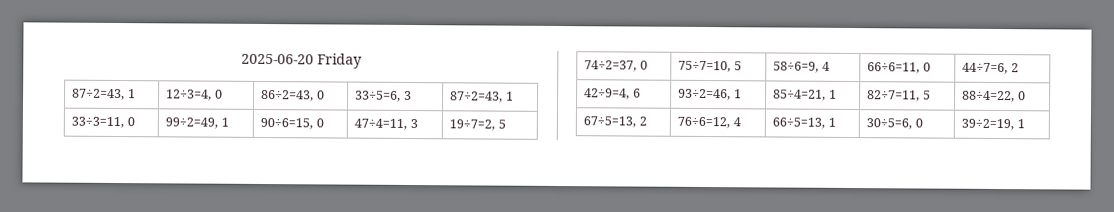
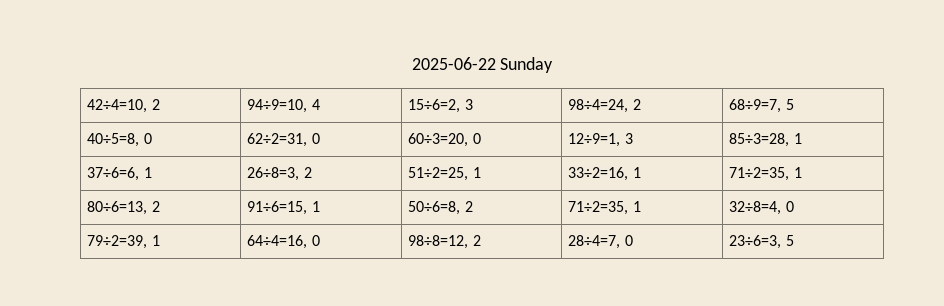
[241,53,362,69] [72,88,136,101] [166,89,223,101] [261,89,325,102] [355,90,412,102] [450,91,514,103] [71,116,135,129] [165,117,229,129] [260,117,324,130] [354,118,418,130] [449,119,506,131] [584,60,648,72] [678,60,742,73] [773,61,830,73] [867,62,931,74] [962,62,1019,75] [584,88,641,100] [678,88,742,101] [773,89,837,101] [867,90,931,102] [962,90,1026,103] [583,116,647,128] [677,116,741,129] [772,117,836,129] [866,118,923,130] [961,118,1025,131] 2025-06-20 Friday // 87÷2=43, 1 | 12÷3=4, 0 | 86÷2=43, 0 | 33÷5=6, 3 | 87÷2=43, 1 // 33÷3=11, 0 | 99÷2=49, 1 | 90÷6=15, 0 | 47÷4=11, 3 | 19÷7=2, 5 // 74÷2=37, 0 | 75÷7=10, 5 | 58÷6=9, 4 | 66÷6=11, 0 | 44÷7=6, 2 // 42÷9=4, 6 | 93÷2=46, 1 | 85÷4=21, 1 | 82÷7=11, 5 | 88÷4=22, 0 // 67÷5=13, 2 | 76÷6=12, 4 | 66÷5=13, 1 | 30÷5=6, 0 | 39÷2=19, 1 -> [411,57,554,73] [87,99,160,113] [247,99,320,113] [408,99,473,113] [568,99,641,113] [729,99,794,113] [87,133,152,147] [247,133,320,147] [408,133,481,147] [568,133,633,147] [729,133,802,147] [87,167,152,181] [247,167,312,181] [408,167,481,181] [568,167,641,181] [729,167,802,181] [87,201,160,215] [247,201,320,215] [408,201,473,215] [568,201,641,215] [729,201,794,215] [87,235,160,249] [247,235,320,249] [408,235,481,249] [568,235,633,249] [729,235,794,249] 2025-06-22 Sunday // 42÷4=10, 2 | 94÷9=10, 4 | 15÷6=2, 3 | 98÷4=24, 2 | 68÷9=7, 5 // 40÷5=8, 0 | 62÷2=31, 0 | 60÷3=20, 0 | 12÷9=1, 3 | 85÷3=28, 1 // 37÷6=6, 1 | 26÷8=3, 2 | 51÷2=25, 1 | 33÷2=16, 1 | 71÷2=35, 1 // 80÷6=13, 2 | 91÷6=15, 1 | 50÷6=8, 2 | 71÷2=35, 1 | 32÷8=4, 0 // 79÷2=39, 1 | 64÷4=16, 0 | 98÷8=12, 2 | 28÷4=7, 0 | 23÷6=3, 5

